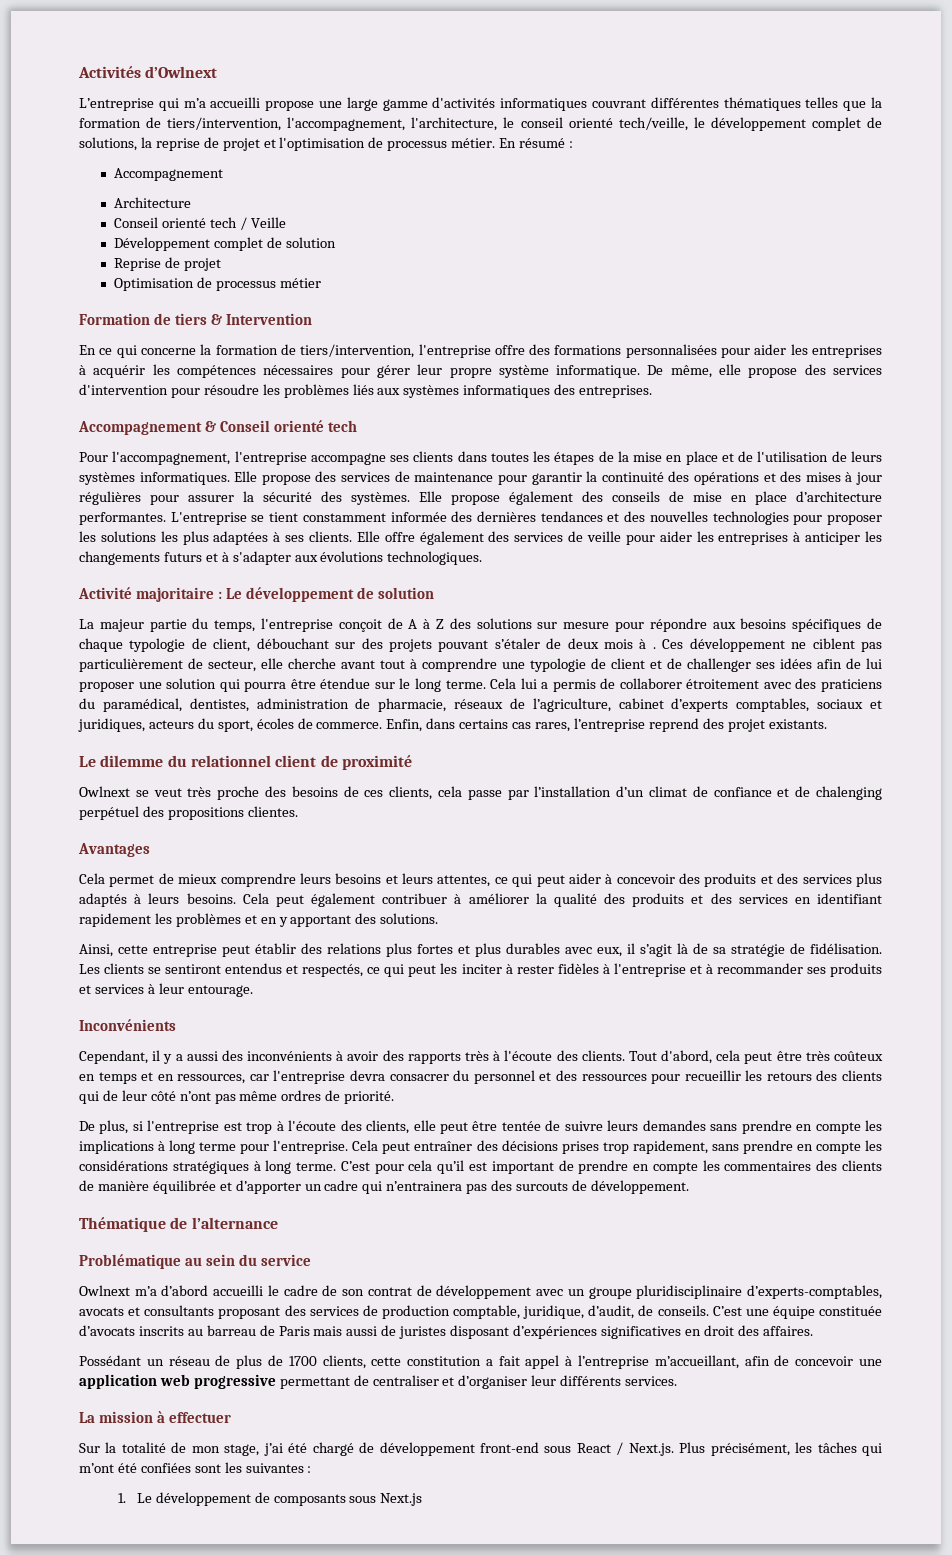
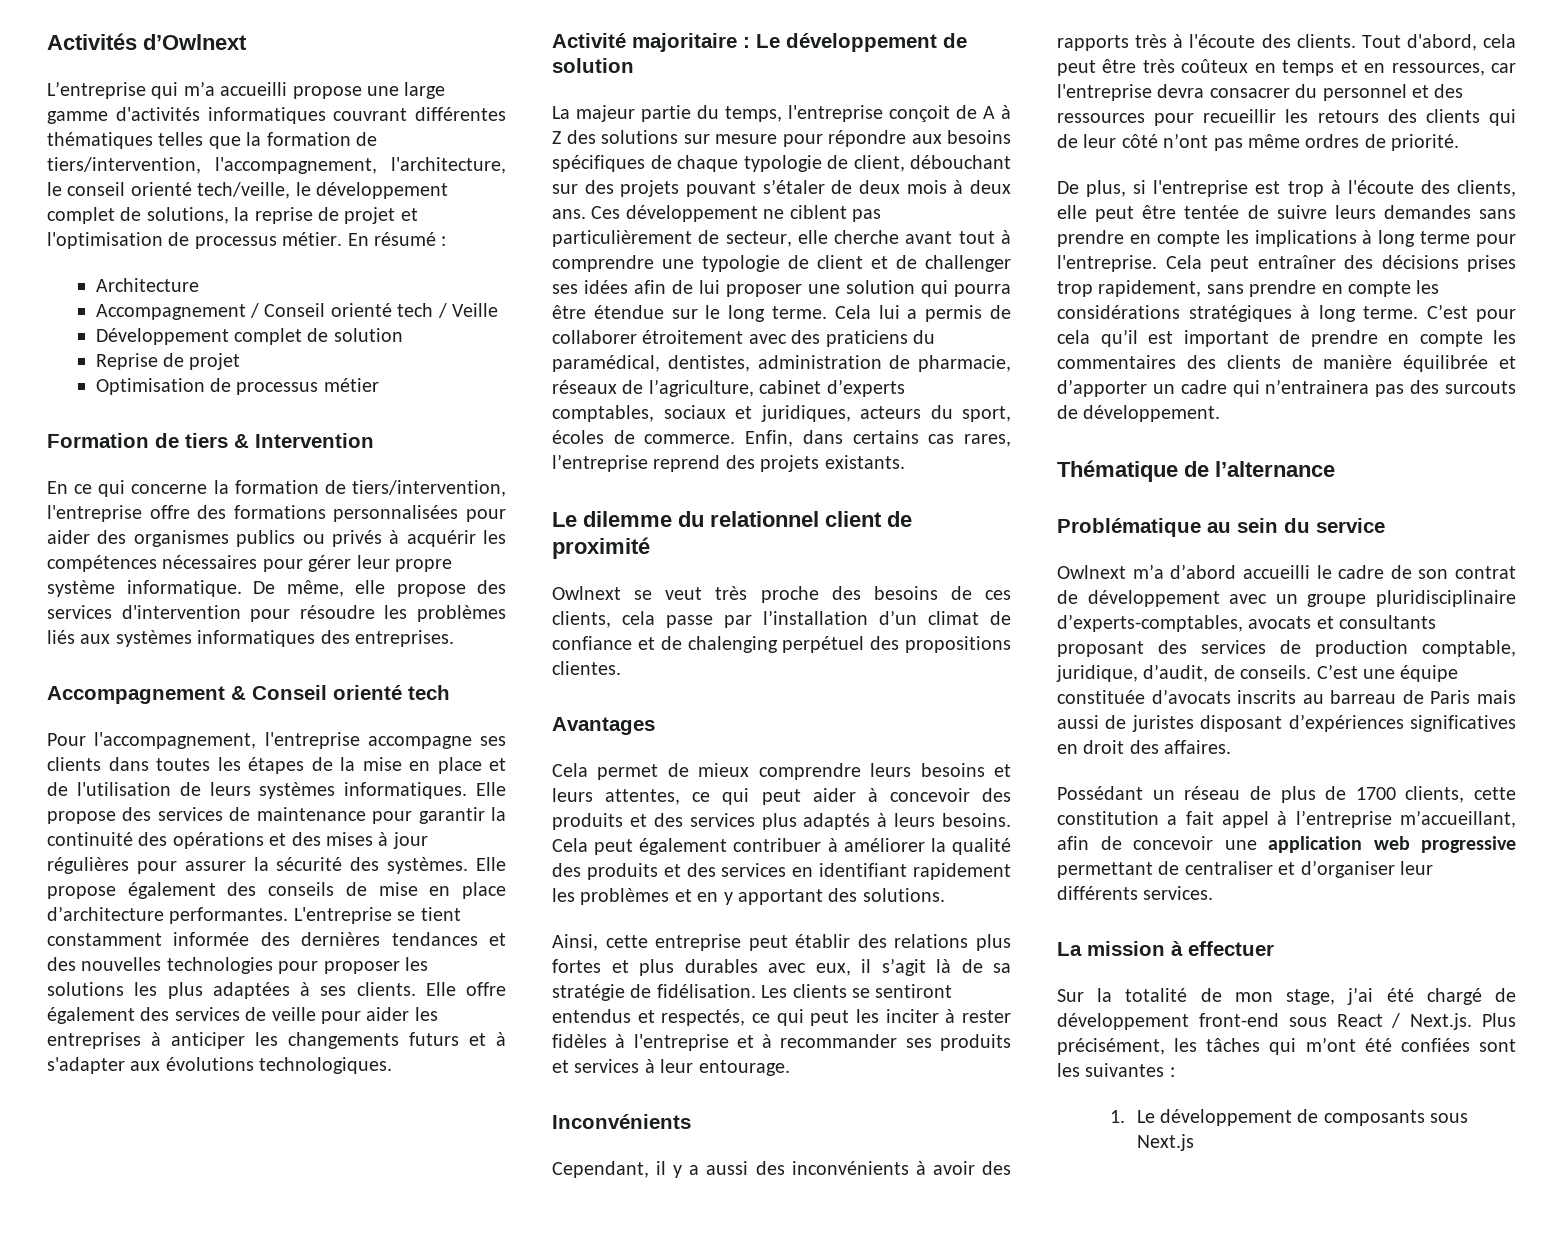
[114,168,224,181] // Accompagnement -> (447, 241) none
(192, 202) none -> [95,303,259,320] Accompagnement /
[790,344,882,358] les entreprises -> [97,530,382,547] des organismes publics ou privés
[652,647,656,649] . -> [970,180,1011,194] [552,209,586,219] deux ans.
[727,719,765,732] projet -> [760,455,820,472] projets

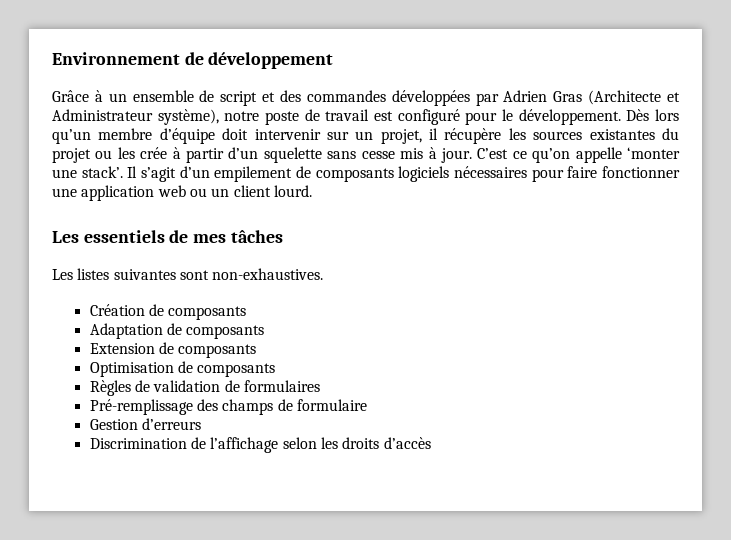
[47,33,247,50] [47,81,446,99] [47,107,506,124] [47,132,377,149] [47,157,506,174] [47,182,448,199] [47,207,418,224] [47,232,447,249] [95,278,199,292] [95,303,498,320] [95,328,403,345] [95,353,241,370] [95,378,379,395] [47,433,374,448] [47,480,506,497] [47,505,506,522] [47,530,506,547] [47,555,452,572] [47,580,506,597] [47,605,506,622] [47,630,454,647] [47,685,450,704] [47,732,506,749] [47,757,506,774] [47,782,506,799] [47,807,506,824] [47,832,428,849] [47,857,506,874] [47,882,507,899] [47,906,461,924] [47,932,506,946] [47,957,428,974] [47,982,506,999] [47,1007,438,1024] [47,1032,506,1049] [47,1057,393,1074] [552,33,967,52] [552,58,634,73] [552,105,1011,122] [552,130,1011,147] [552,155,1011,172] [552,179,1011,197] [552,205,881,222] [552,230,1011,247] [552,255,1011,272] [552,280,1011,297] [552,305,1011,322] [552,330,935,347] [552,355,1011,372] [552,379,905,397] [552,405,1011,422] [552,430,1011,447] [552,454,905,472] [552,511,912,527] [552,537,650,559] [552,586,1011,603] [552,610,1011,628] [552,636,1011,653] [552,661,621,675] [552,717,655,735] [552,763,1011,780] [552,788,1011,805] [552,813,1011,830] [552,838,1012,855] [552,863,1011,880] [552,888,945,905] [552,934,1011,951] [552,958,1011,976] [552,984,953,1001] [552,1009,1011,1026] [552,1034,1011,1051] [552,1059,790,1076] [552,1114,691,1129] [552,1161,1011,1178] [1057,34,1516,51] [1057,59,1516,76] [1057,84,1464,101] [1057,109,1516,126] [1057,133,1460,151] [1057,180,1516,197] [1057,205,1516,222] [1057,230,1516,247] [1057,255,1516,272] [1057,280,1440,297] [1057,304,1516,322] [1057,329,1516,347] [1057,355,1516,372] [1057,379,1516,397] [1057,405,1221,422] [1057,460,1335,482] [1057,518,1385,537] [1057,564,1516,579] [1057,590,1516,607] [1057,614,1437,632] [1057,640,1516,657] [1056,664,1459,682] [1057,689,1516,704] [1057,714,1516,732] [1057,740,1232,754] [1057,786,1516,803] [1057,810,1516,828] [1057,836,1516,853] [1057,860,1433,878] [1057,886,1214,900] [1057,941,1274,956] [1057,987,1516,1005] [1057,1013,1516,1030] [1057,1037,1516,1055] [1057,1063,1175,1077] [1110,1109,1469,1126] [1136,1134,1194,1151] Activités d’Owlnext // L’entreprise qui m’a accueilli propose une large gamme d'activités informatiques couvrant différentes thématiques telles que la formation de tiers/intervention, l'accompagnement, l'architecture, le conseil orienté tech/veille, le développement complet de solutions, la reprise de projet et l'optimisation de processus métier. En résumé : // Architecture // Accompagnement / Conseil orienté tech / Veille // Développement complet de solution // Reprise de projet // Optimisation de processus métier // Formation de tiers & Intervention // En ce qui concerne la formation de tiers/intervention, l'entreprise offre des formations personnalisées pour aider des organismes publics ou privés à acquérir les compétences nécessaires pour gérer leur propre système informatique. De même, elle propose des services d'intervention pour résoudre les problèmes liés aux systèmes informatiques des entreprises. // Accompagnement & Conseil orienté tech // Pour l'accompagnement, l'entreprise accompagne ses clients dans toutes les étapes de la mise en place et de l'utilisation de leurs systèmes informatiques. Elle propose des services de maintenance pour garantir la continuité des opérations et des mises à jour régulières pour assurer la sécurité des systèmes. Elle propose également des conseils de mise en place d’architecture performantes. L'entreprise se tient constamment informée des dernières tendances et des nouvelles technologies pour proposer les solutions les plus adaptées à ses clients. Elle offre également des services de veille pour aider les entreprises à anticiper les changements futurs et à s'adapter aux évolutions technologiques. // Activité majoritaire : Le développement de solution // La majeur partie du temps, l'entreprise conçoit de A à Z des solutions sur mesure pour répondre aux besoins spécifiques de chaque typologie de client, débouchant sur des projets pouvant s’étaler de deux mois à deux ans. Ces développement ne ciblent pas particulièrement de secteur, elle cherche avant tout à comprendre une typologie de client et de challenger ses idées afin de lui proposer une solution qui pourra être étendue sur le long terme. Cela lui a permis de collaborer étroitement avec des praticiens du paramédical, dentistes, administration de pharmacie, réseaux de l’agriculture, cabinet d’experts comptables, sociaux et juridiques, acteurs du sport, écoles de commerce. Enfin, dans certains cas rares, l’entreprise reprend des projets existants. // Le dilemme du relationnel client de proximité // Owlnext se veut très proche des besoins de ces clients, cela passe par l’installation d’un climat de confiance et de chalenging perpétuel des propositions clientes. // Avantages // Cela permet de mieux comprendre leurs besoins et leurs attentes, ce qui peut aider à concevoir des produits et des services plus adaptés à leurs besoins. Cela peut également contribuer à améliorer la qualité des produits et des services en identifiant rapidement les problèmes et en y apportant des solutions. // Ainsi, cette entreprise peut établir des relations plus fortes et plus durables avec eux, il s’agit là de sa stratégie de fidélisation. Les clients se sentiront entendus et respectés, ce qui peut les inciter à rester fidèles à l'entreprise et à recommander ses produits et services à leur entourage. // Inconvénients // Cependant, il y a aussi des inconvénients à avoir des rapports très à l'écoute des clients. Tout d'abord, cela peut être très coûteux en temps et en ressources, car l'entreprise devra consacrer du personnel et des ressources pour recueillir les retours des clients qui de leur côté n’ont pas même ordres de priorité. // De plus, si l'entreprise est trop à l'écoute des clients, elle peut être tentée de suivre leurs demandes sans prendre en compte les implications à long terme pour l'entreprise. Cela peut entraîner des décisions prises trop rapidement, sans prendre en compte les considérations stratégiques à long terme. C’est pour cela qu’il est important de prendre en compte les commentaires des clients de manière équilibrée et d’apporter un cadre qui n’entrainera pas des surcouts de développement. // Thématique de l’alternance // Problématique au sein du service // Owlnext m’a d’abord accueilli le cadre de son contrat de développement avec un groupe pluridisciplinaire d’experts-comptables, avocats et consultants proposant des services de production comptable, juridique, d’audit, de conseils. C’est une équipe constituée d’avocats inscrits au barreau de Paris mais aussi de juristes disposant d’expériences significatives en droit des affaires. // Possédant un réseau de plus de 1700 clients, cette constitution a fait appel à l’entreprise m’accueillant, afin de concevoir une application web progressive permettant de centraliser et d’organiser leur différents services. // La mission à effectuer // Sur la totalité de mon stage, j’ai été chargé de développement front-end sous React / Next.js. Plus précisément, les tâches qui m’ont été confiées sont les suivantes : // 1. Le développement de composants sous Next.js -> [52,52,334,69] [52,90,680,106] [52,109,679,125] [52,128,679,144] [52,147,681,163] [52,166,681,182] [52,185,312,201] [52,230,283,243] [52,268,324,280] [89,304,247,320] [89,323,265,339] [89,342,257,358] [89,361,276,377] [89,380,321,396] [89,399,368,415] [89,418,202,430] [89,437,431,453] Environnement de développement // Grâce à un ensemble de script et des commandes développées par Adrien Gras (Architecte et Administrateur système), notre poste de travail est configuré pour le développement. Dès lors qu’un membre d’équipe doit intervenir sur un projet, il récupère les sources existantes du projet ou les crée à partir d’un squelette sans cesse mis à jour. C’est ce qu’on appelle ‘monter une stack’. Il s’agit d’un empilement de composants logiciels nécessaires pour faire fonctionner une application web ou un client lourd. // Les essentiels de mes tâches // Les listes suivantes sont non-exhaustives. // Création de composants // Adaptation de composants // Extension de composants // Optimisation de composants // Règles de validation de formulaires // Pré-remplissage des champs de formulaire // Gestion d’erreurs // Discrimination de l’affichage selon les droits d’accès

